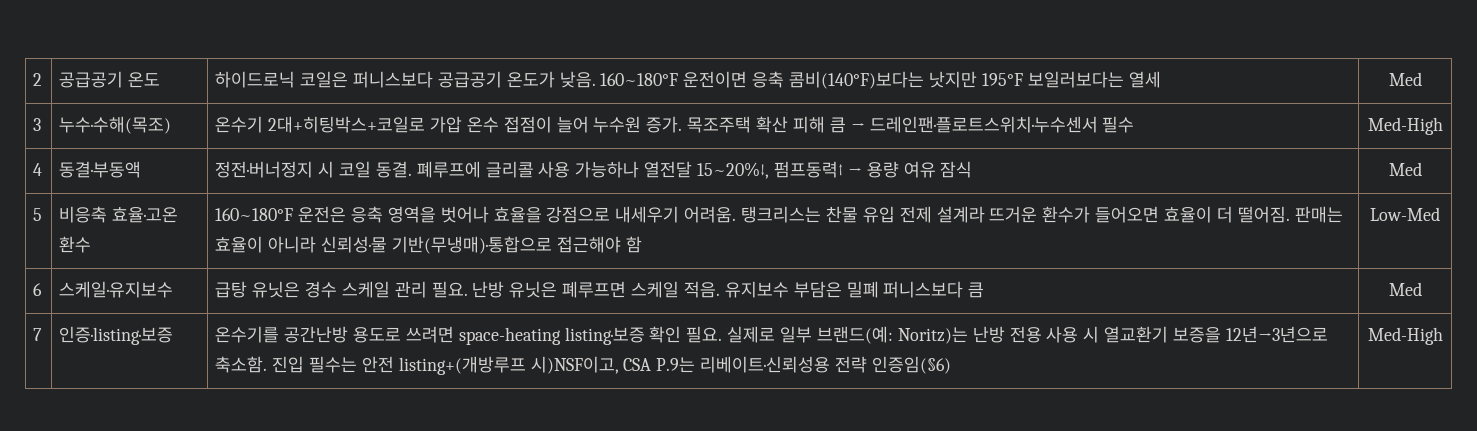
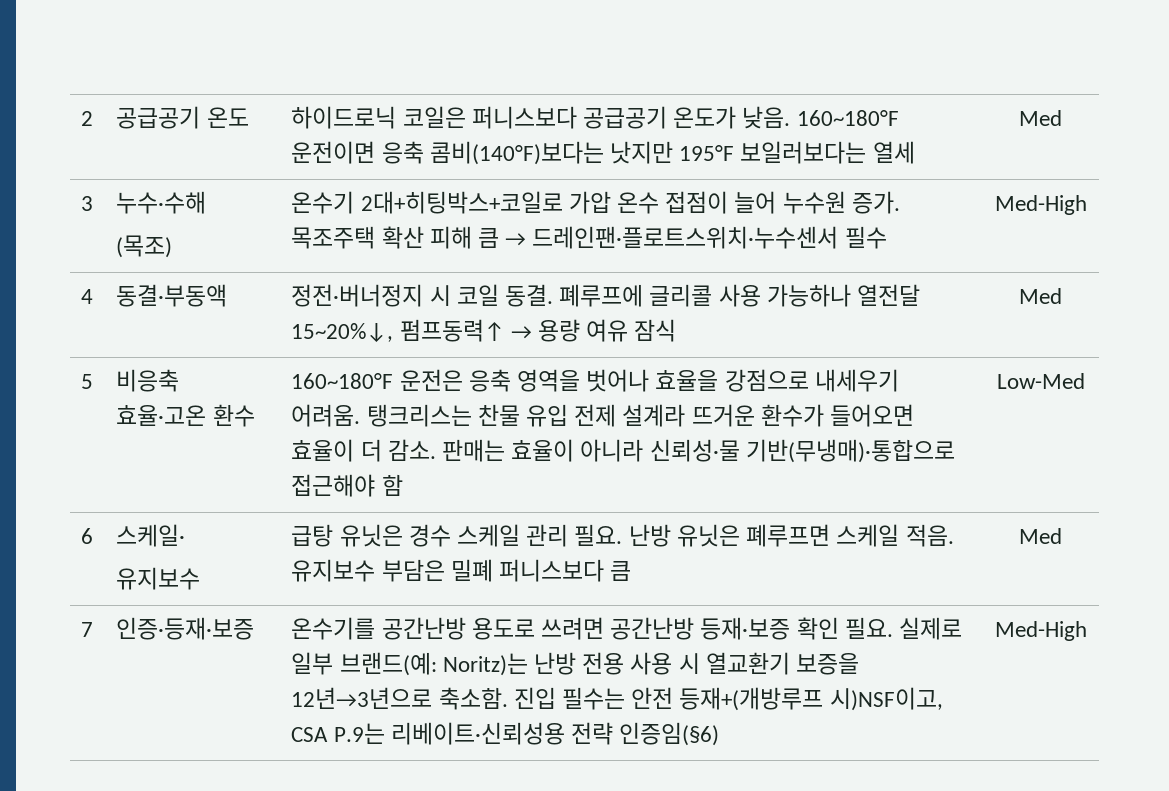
[59,116,172,134] 누수·수해(목조) -> [116,191,207,214] [116,235,173,258] 누수·수해 // (목조)
[1237,206,1290,223] 떨어짐. -> [387,439,436,461] 감소.
[59,281,174,298] 스케일·유지보수 -> [116,524,186,547] [116,567,201,590] 스케일· // 유지보수
[59,326,174,345] 인증·listing·보증 -> [116,617,255,640] 인증·등재·보증
[458,327,645,345] space-heating listing·보증 -> [610,617,791,640] 공간난방 등재·보증
[398,356,526,375] listing+(개방루프 -> [679,687,824,711] 등재+(개방루프

